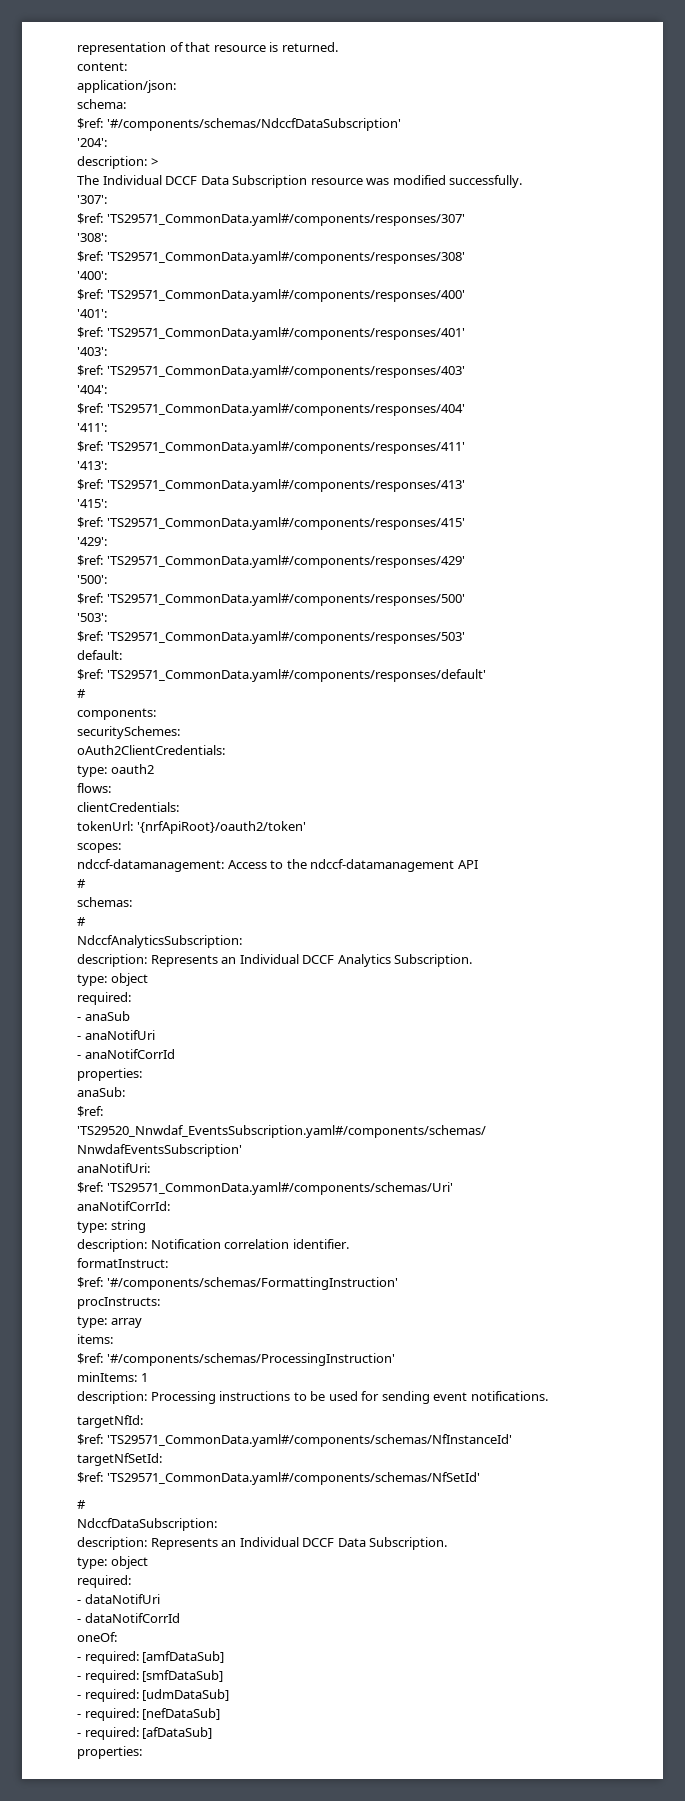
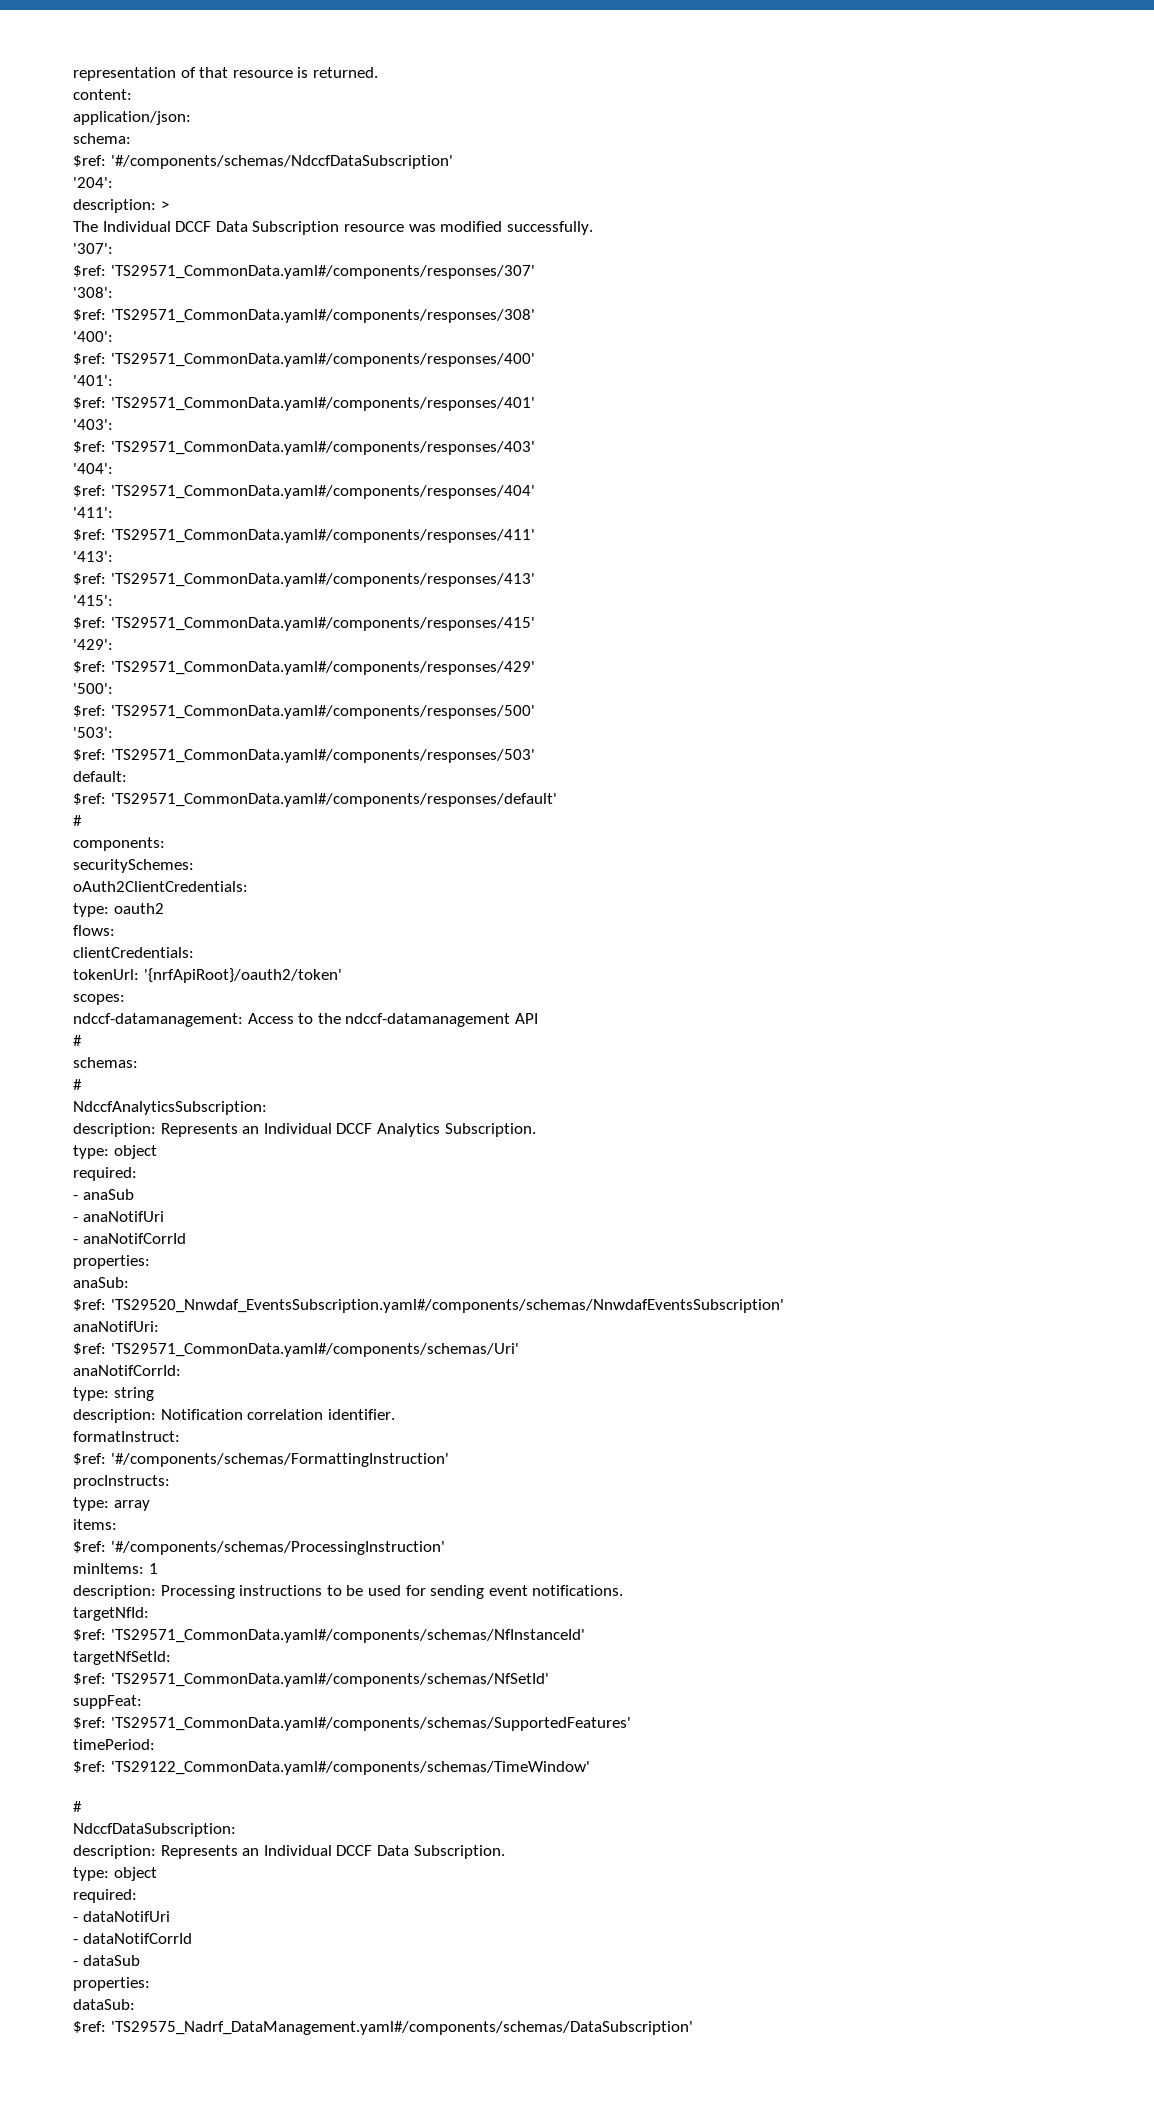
(480, 1478) none -> [73,1695,142,1709] [73,1717,631,1731] [73,1739,155,1750] [73,1761,590,1775] // suppFeat: // $ref: 'TS29571_CommonData.yaml#/components/schemas/SupportedFeatures' // timePeriod: // $ref: 'TS29122_CommonData.yaml#/components/schemas/TimeWindow'
[77,1632,117,1642] [77,1651,225,1664] [77,1670,224,1683] [77,1689,230,1702] [77,1708,221,1721] [77,1727,213,1740] [77,1746,142,1759] // oneOf: // - required: [amfDataSub] // - required: [smfDataSub] // - required: [udmDataSub] // - required: [nefDataSub] // - required: [afDataSub] // properties: -> [73,1955,140,1966] [73,1977,150,1991] [73,1999,135,2010] [73,2021,693,2035] // - dataSub // properties: // dataSub: // $ref: 'TS29575_Nadrf_DataManagement.yaml#/components/schemas/DataSubscription'

